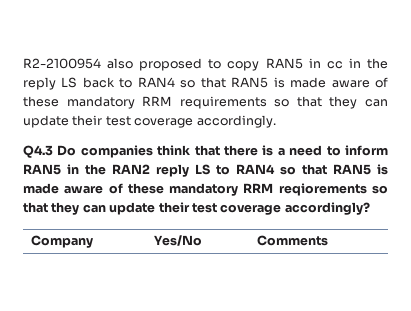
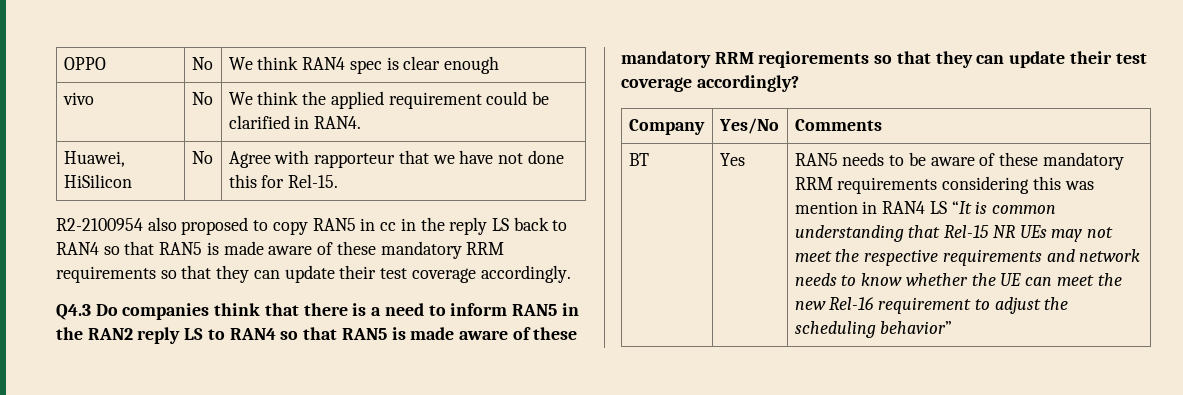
(23, 63) none -> [63,57,106,70] [191,57,213,70] [228,56,500,74] [62,92,94,105] [191,92,213,105] [228,91,550,109] [228,115,362,129] [63,151,125,167] [63,174,132,188] [191,151,213,164] [228,150,564,168] [228,174,339,188] OPPO | No | We think RAN4 spec is clear enough // vivo | No | We think the applied requirement could be clarified in RAN4. // Huawei, HiSilicon | No | Agree with rapporteur that we have not done this for Rel-15. //
(329, 240) none -> [628,153,649,166] [719,153,745,166] [794,152,1124,170] [794,176,1094,194] [794,201,1057,214] [794,225,1114,242] [794,249,1141,266] [794,273,1122,286] [794,297,1069,314] [794,321,953,338] // BT | Yes | RAN5 needs to be aware of these mandatory RRM requirements considering this was mention in RAN4 LS “It is common understanding that Rel-15 NR UEs may not meet the respective requirements and network needs to know whether the UE can meet the new Rel-16 requirement to adjust the scheduling behavior”

